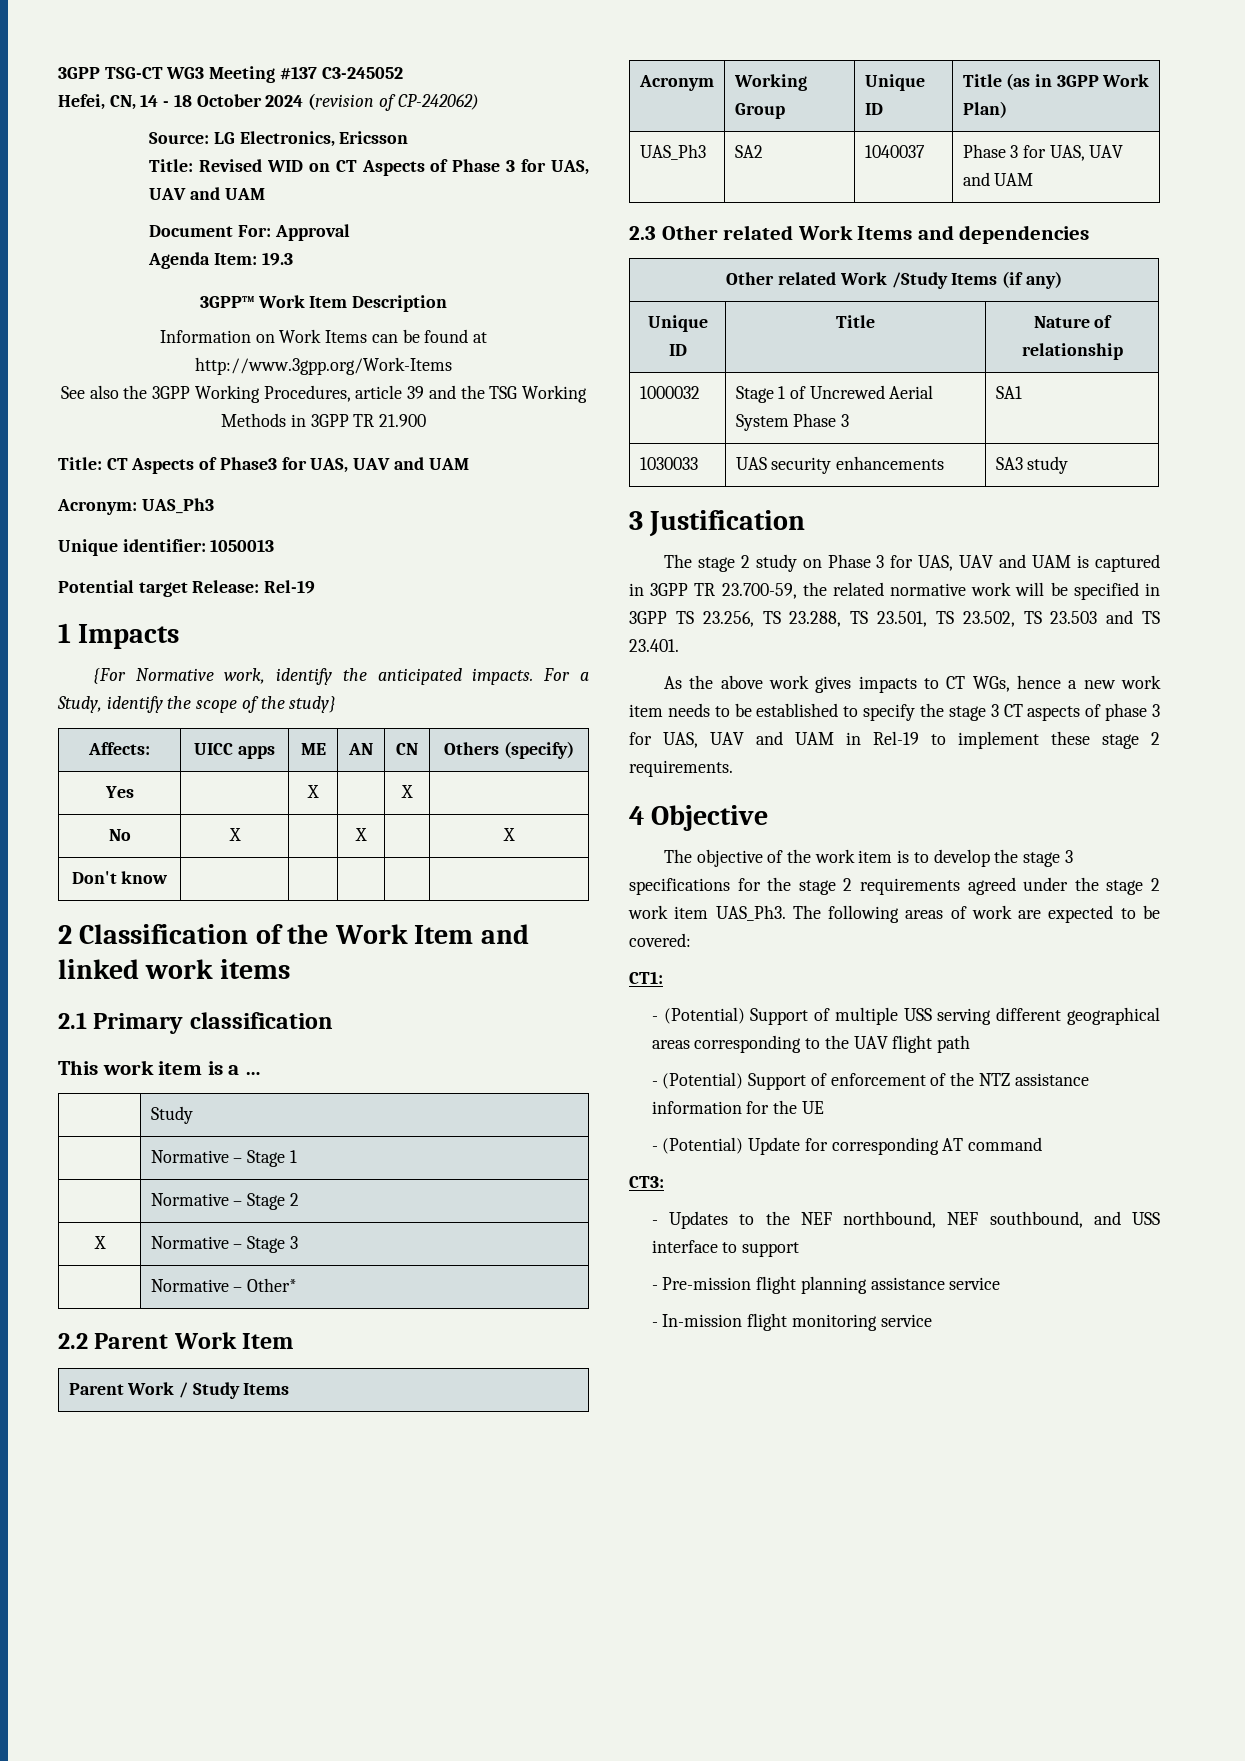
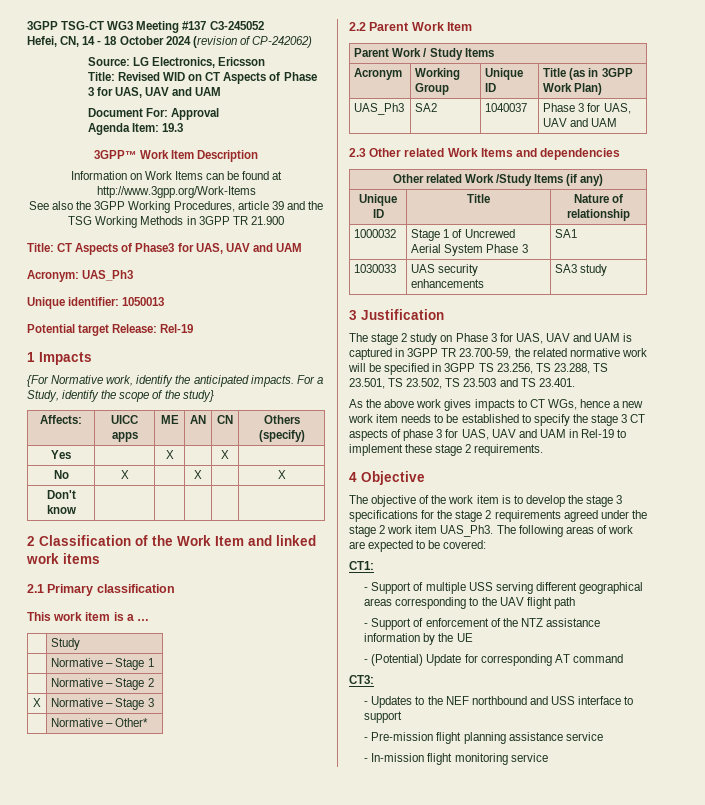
[663,1007,745,1024] (Potential) -> (369, 589) none
[662,1072,744,1089] (Potential) -> (369, 625) none
[746,1101,770,1114] for -> [423,633,436,645] by
[843,1211,1083,1228] northbound, NEF southbound, -> [471,696,527,705] northbound

